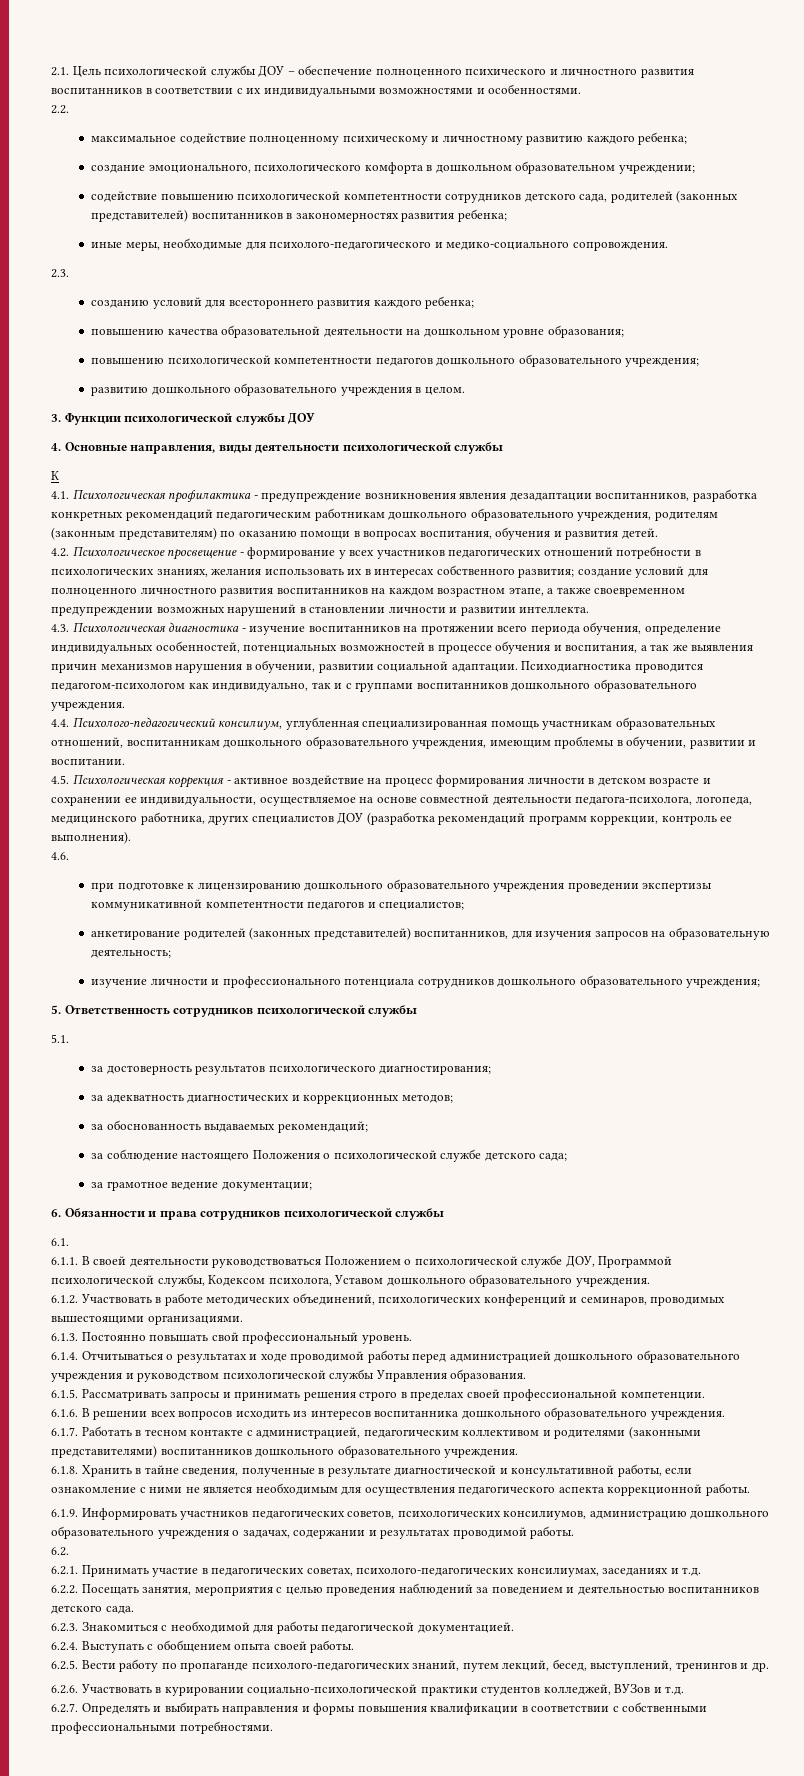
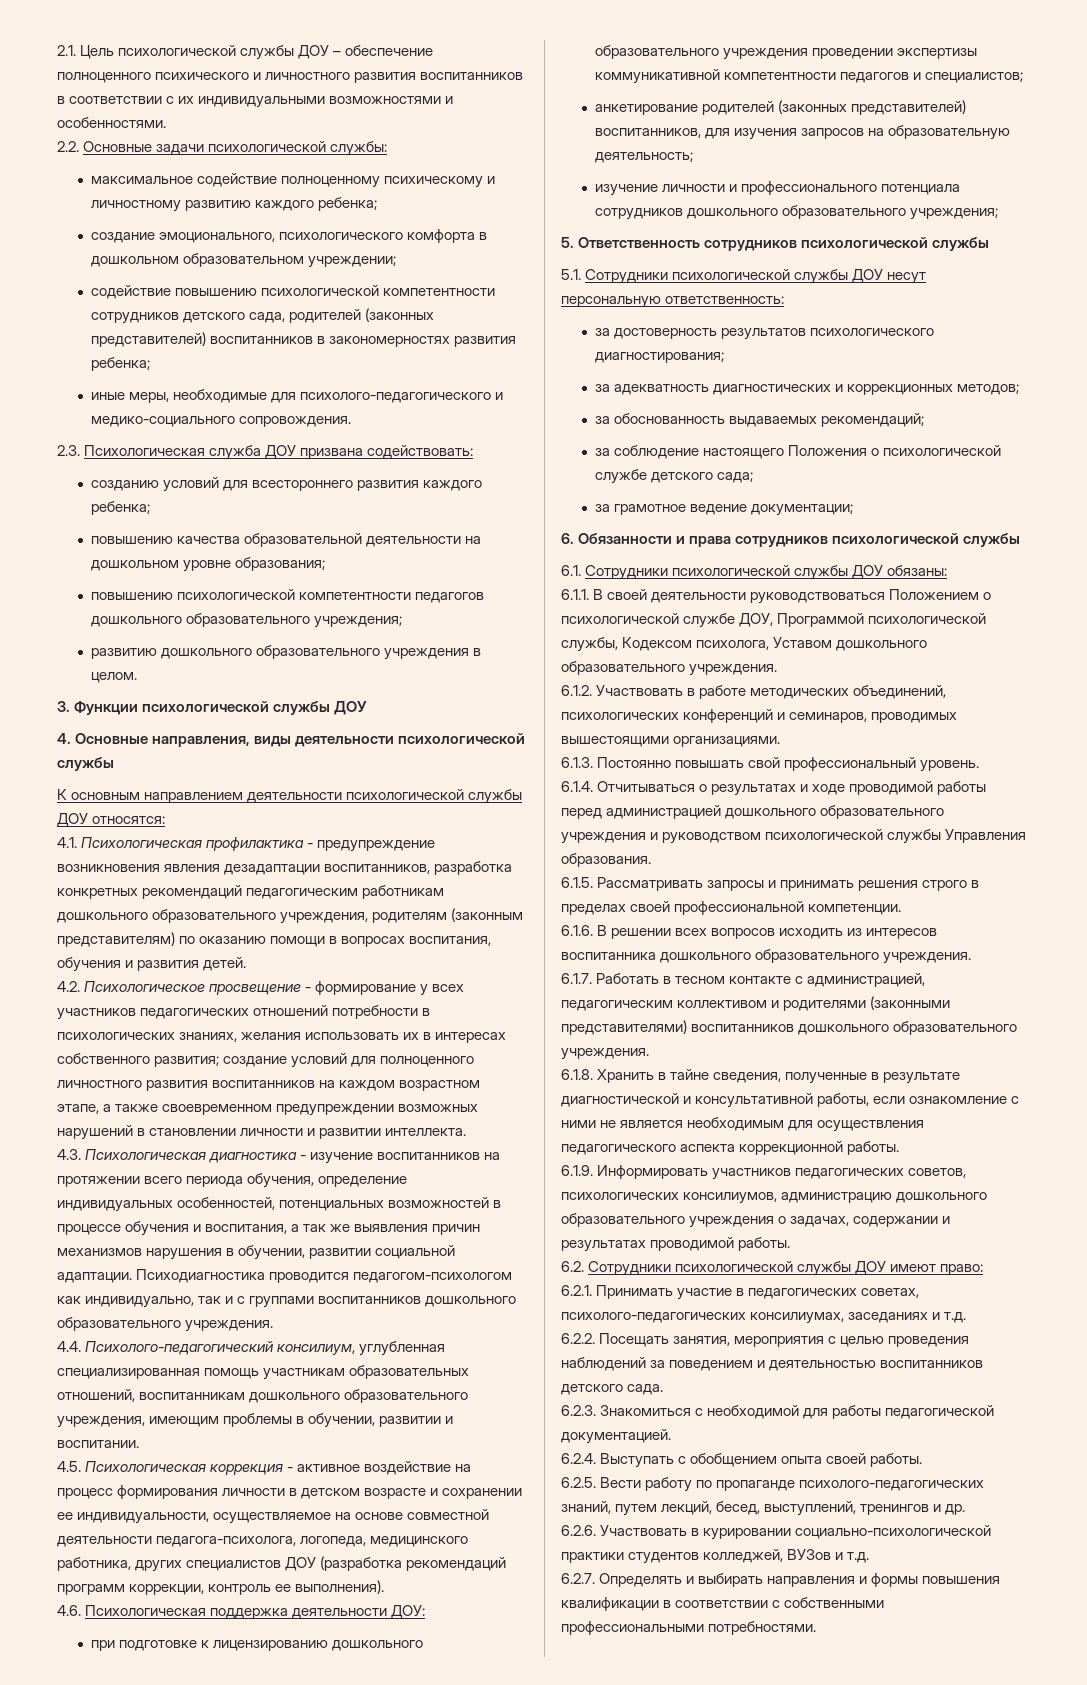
(69, 109) none -> [83,141,388,156] Основные задачи психологической службы:
(69, 273) none -> [84,445,474,460] Психологическая служба ДОУ призвана содействовать:
(59, 475) none -> [71,789,523,804] [57,813,166,827] основным направлением деятельности психологической службы ДОУ относятся:
(69, 856) none -> [85,1605,426,1619] Психологическая поддержка деятельности ДОУ:
(69, 1038) none -> [585,269,927,284] [561,296,785,308] Сотрудники психологической службы ДОУ несут персональную ответственность:
(69, 1242) none -> [585,565,948,580] Сотрудники психологической службы ДОУ обязаны:
(69, 1551) none -> [588,1261,984,1276] Сотрудники психологической службы ДОУ имеют право:

